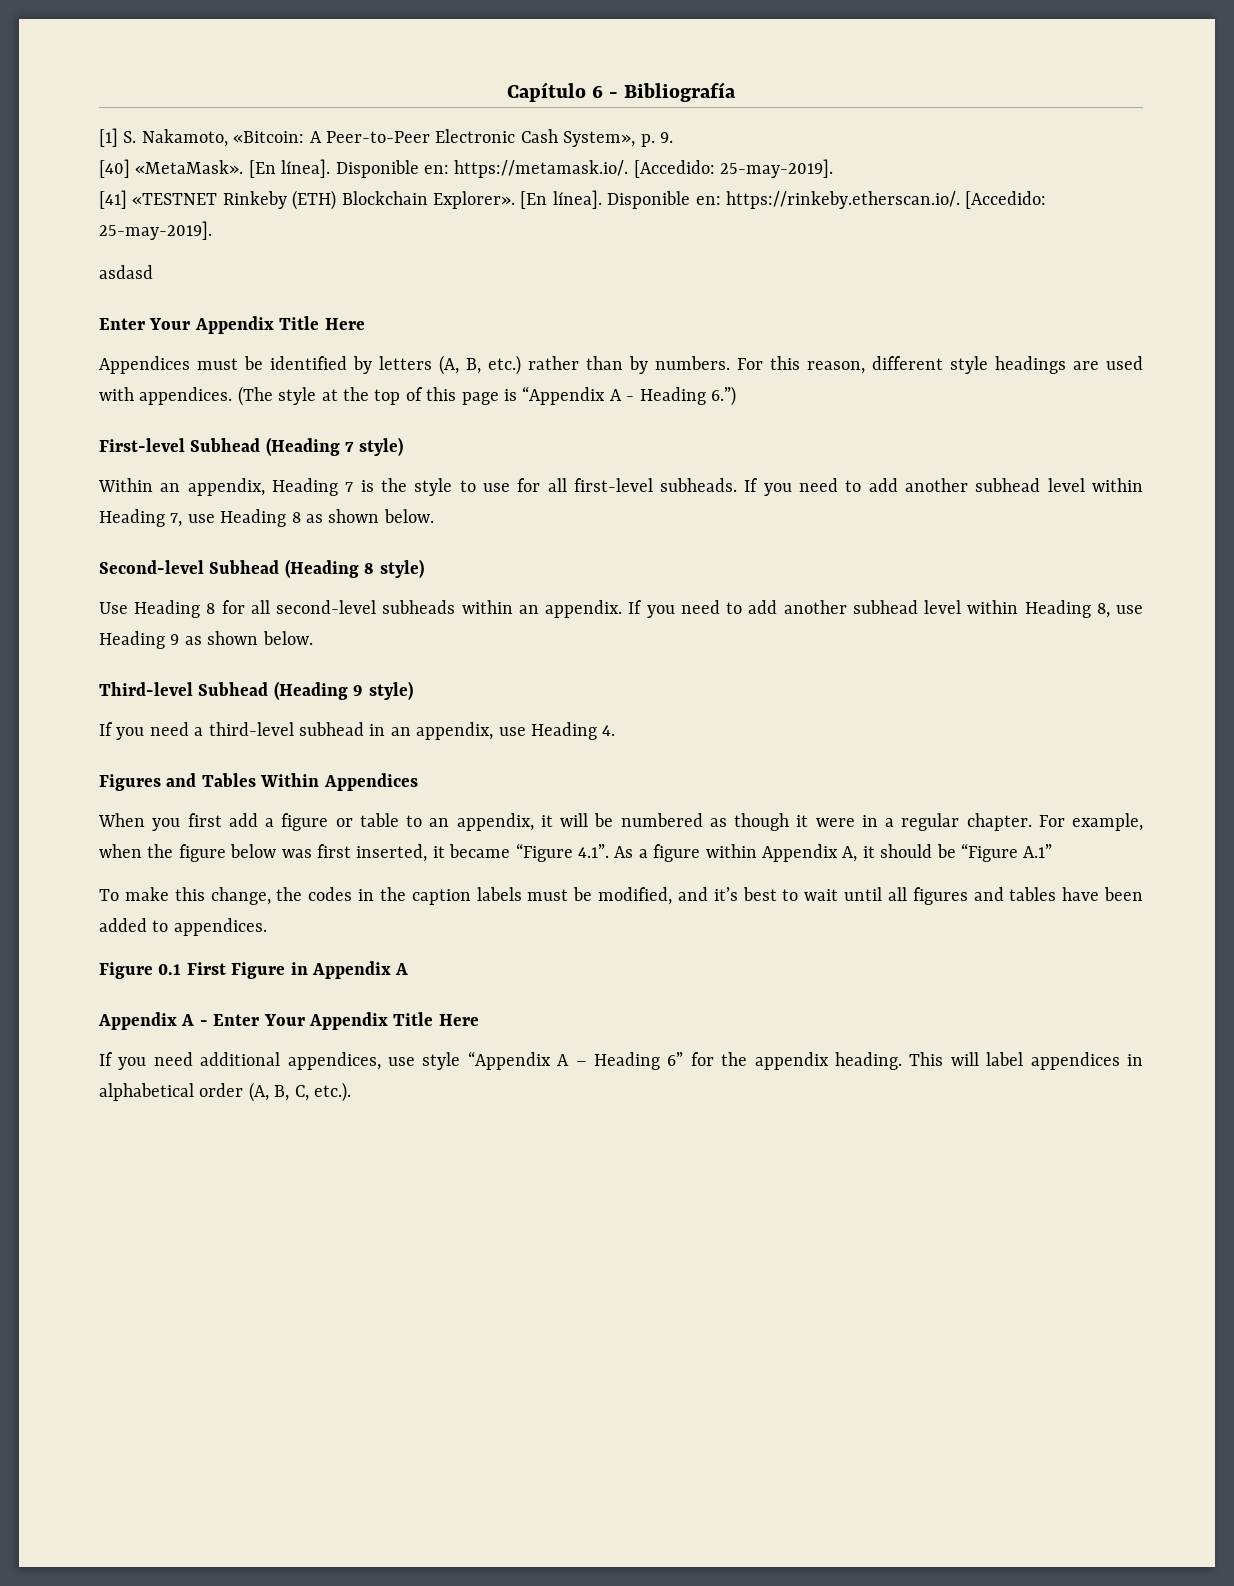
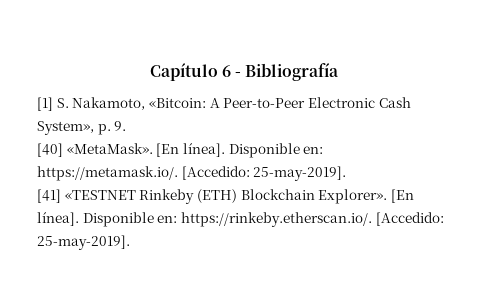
[99,265,153,279] [99,316,365,334] [99,355,1143,375] [99,386,736,406] [99,437,403,456] [98,478,1144,496] [99,509,434,527] [99,559,424,578] [99,600,1143,618] [99,631,313,649] [99,681,413,700] [99,722,616,740] [99,773,418,791] [98,813,1143,831] [99,843,1053,862] [99,887,1144,905] [99,918,267,936] [99,961,409,979] [98,1012,479,1030] [99,1051,1143,1070] [99,1082,351,1102] // asdasd // Enter Your Appendix Title Here // Appendices must be identified by letters (A, B, etc.) rather than by numbers. For this reason, different style headings are used with appendices. (The style at the top of this page is “Appendix A - Heading 6.”) // First-level Subhead (Heading 7 style) // Within an appendix, Heading 7 is the style to use for all first-level subheads. If you need to add another subhead level within Heading 7, use Heading 8 as shown below. // Second-level Subhead (Heading 8 style) // Use Heading 8 for all second-level subheads within an appendix. If you need to add another subhead level within Heading 8, use Heading 9 as shown below. // Third-level Subhead (Heading 9 style) // If you need a third-level subhead in an appendix, use Heading 4. // Figures and Tables Within Appendices // When you first add a figure or table to an appendix, it will be numbered as though it were in a regular chapter. For example, when the figure below was first inserted, it became “Figure 4.1”. As a figure within Appendix A, it should be “Figure A.1” // To make this change, the codes in the caption labels must be modified, and it’s best to wait until all figures and tables have been added to appendices. // Figure 0.1 First Figure in Appendix A // Appendix A - Enter Your Appendix Title Here // If you need additional appendices, use style “Appendix A – Heading 6” for the appendix heading. This will label appendices in alphabetical order (A, B, C, etc.). -> (130, 242) none

